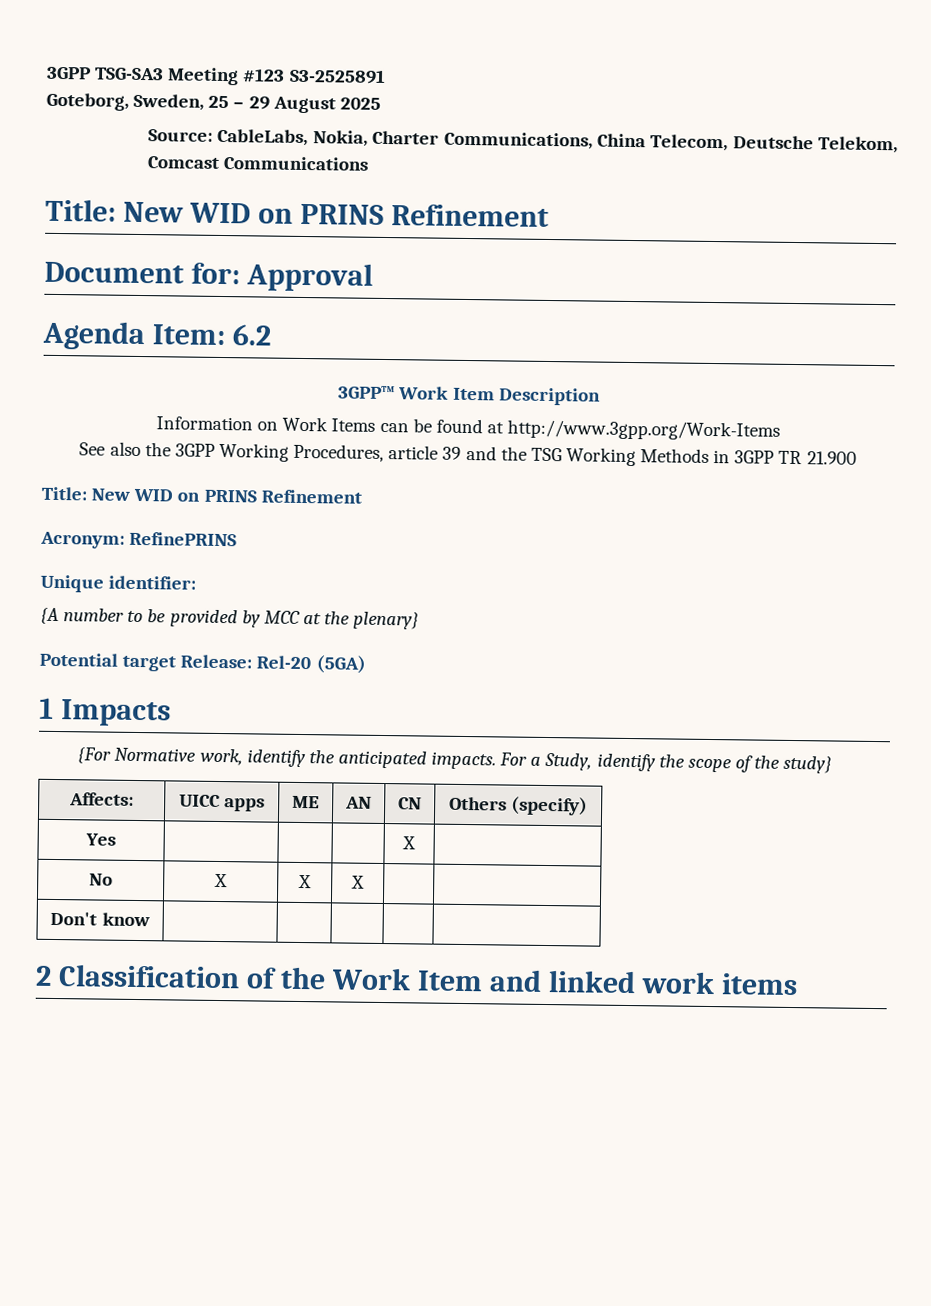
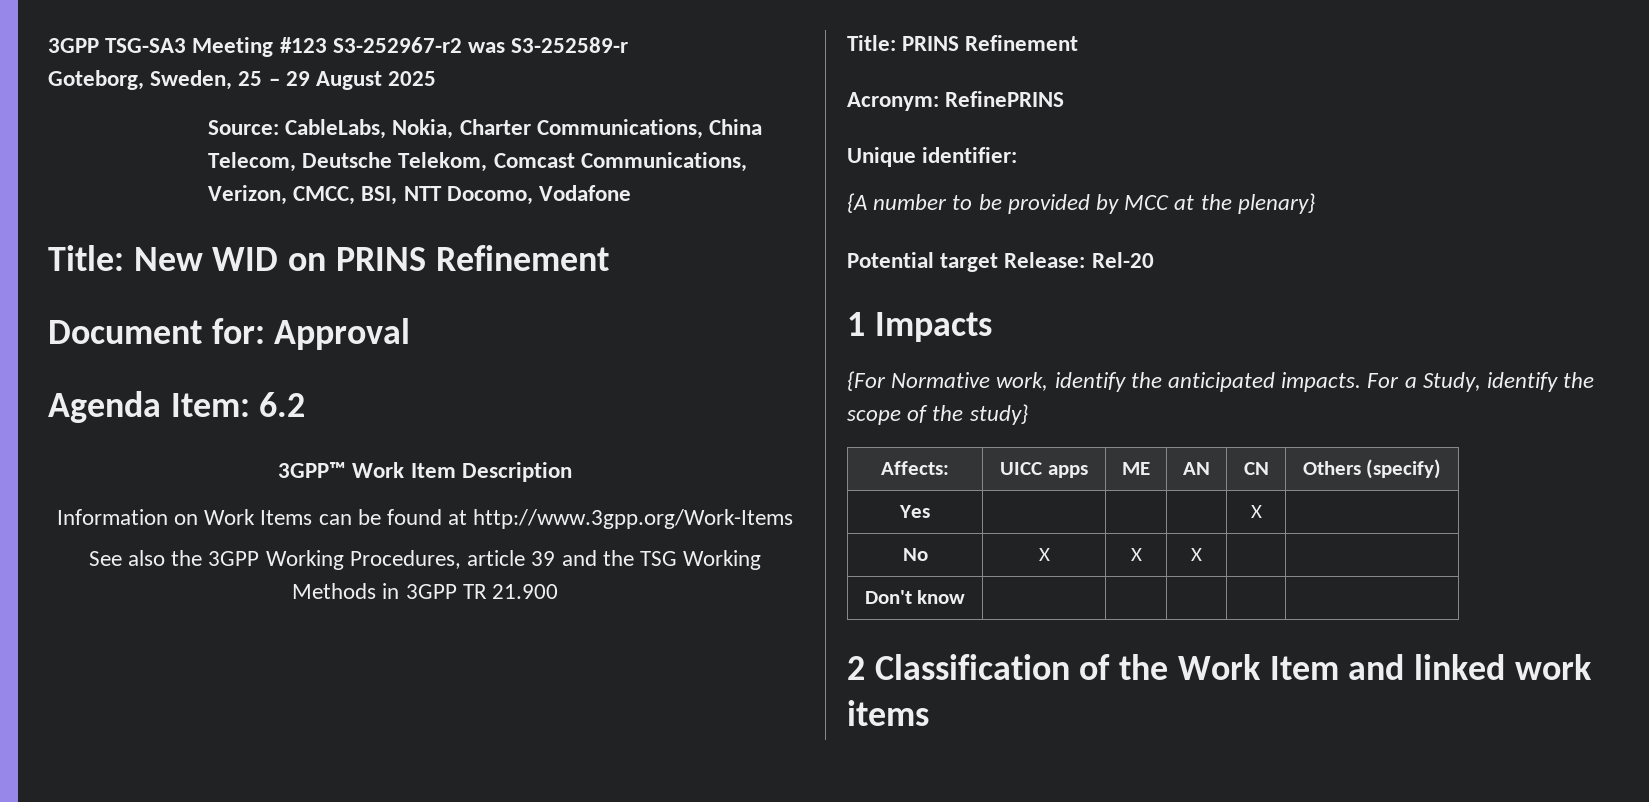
[288,68,386,84] S3-2525891 -> [332,37,629,53] S3-252967-r2 was S3-252589-r
[223,156,370,171] Communications -> [580,152,747,172] [207,185,631,205] Communications, Verizon, CMCC, BSI, NTT Docomo, Vodafone
[91,488,201,502] New WID on -> (896, 43) none
[315,655,366,674] (5GA) -> (1154, 260) none

